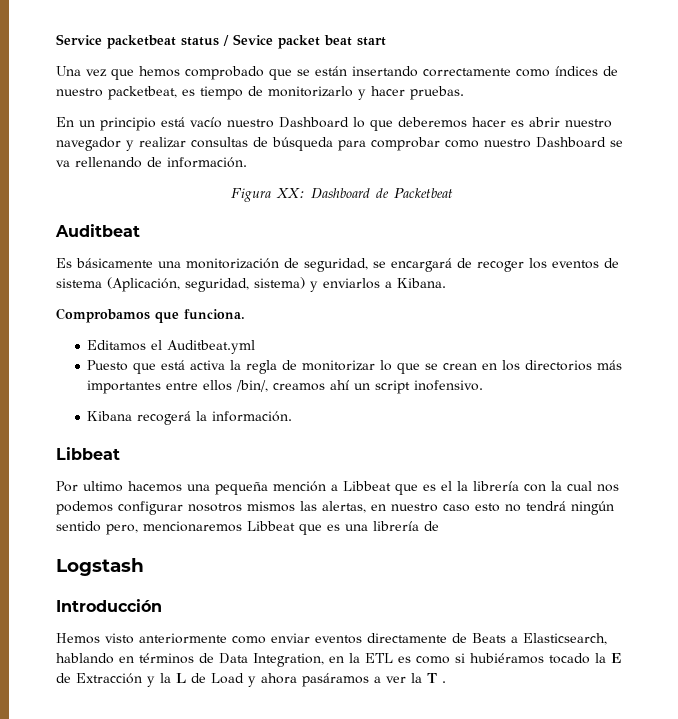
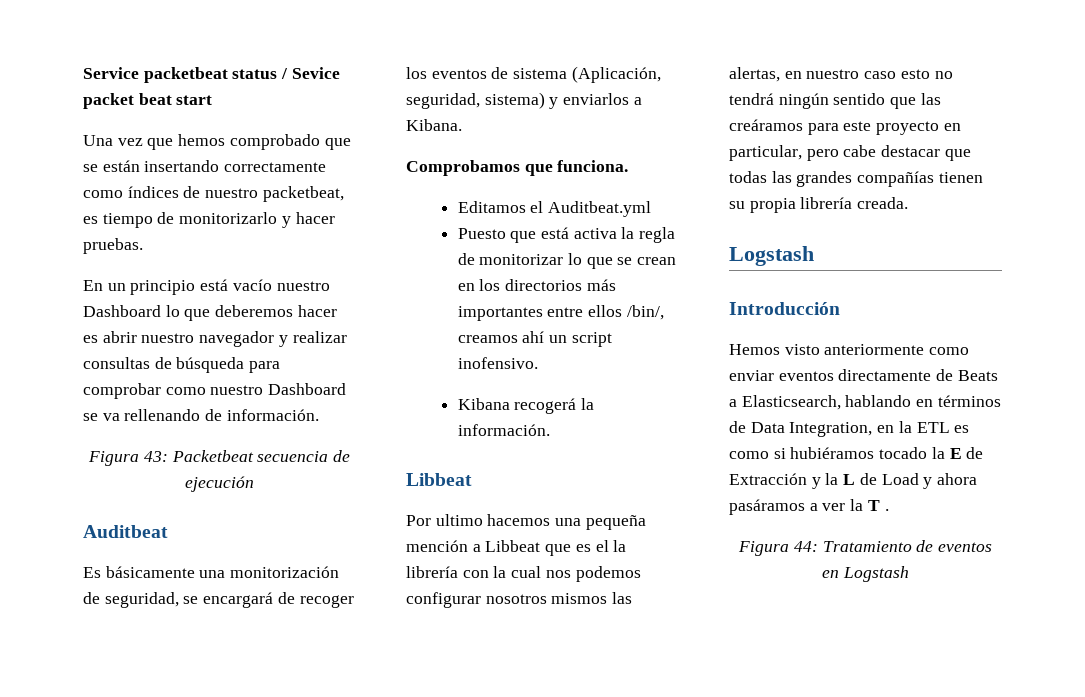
[275,188,453,199] XX: Dashboard de Packetbeat -> [143,450,350,462] [185,476,254,492] 43: Packetbeat secuencia de ejecución
[106,521,439,535] pero, mencionaremos Libbeat que es una librería de -> [890,93,941,109] [729,119,961,135] [729,145,971,161] [729,171,983,187] [729,197,909,213] que las creáramos para este proyecto en particular, pero cabe destacar que todas las grandes compañías tienen su propia librería creada.
(446, 682) none -> [738,540,992,556] [822,566,909,582] // Figura 44: Tratamiento de eventos en Logstash

